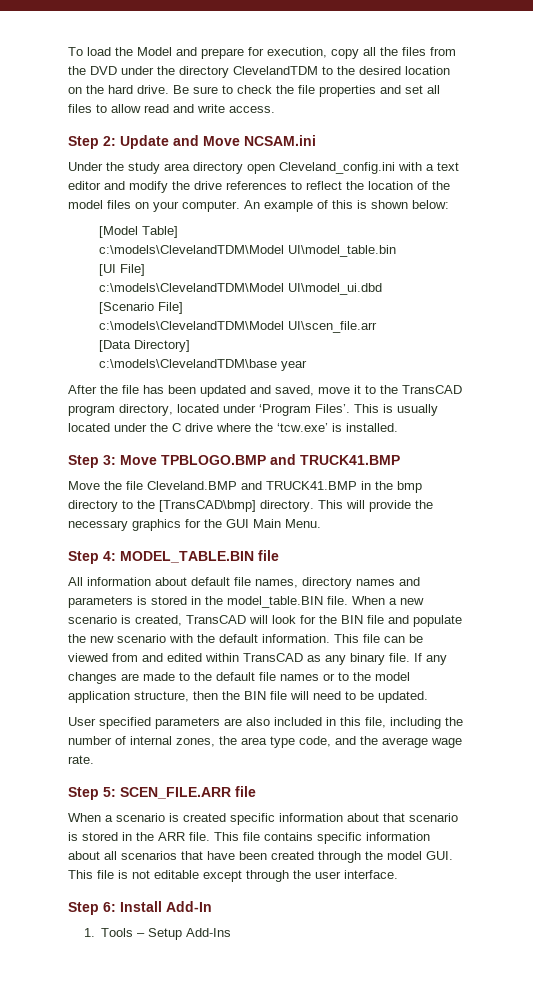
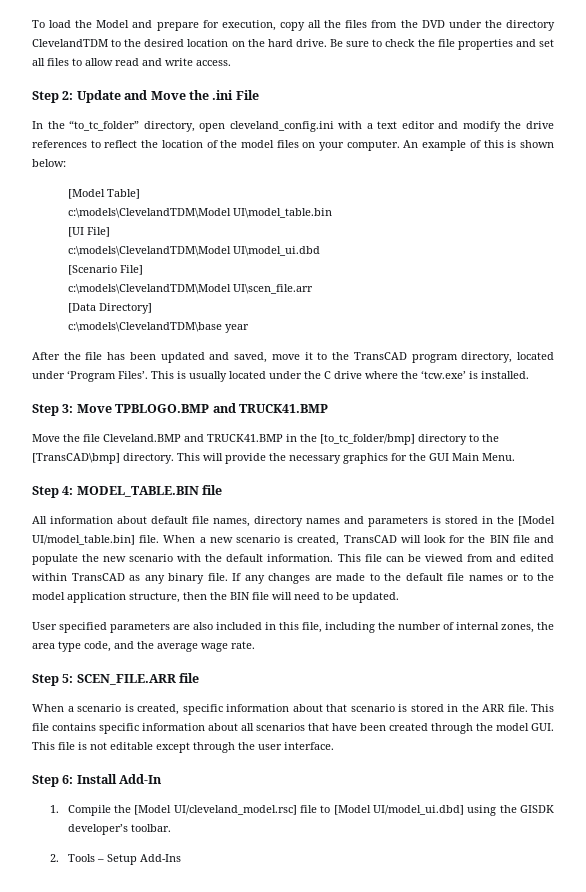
[244,135,316,146] [68,162,395,174] NCSAM.ini // Under the study area directory open Cleveland_config.ini -> [188,90,259,100] [32,120,334,132] the .ini File // In the “to_tc_folder” directory, open cleveland_config.ini
[397,481,422,493] bmp -> [320,434,415,445] [to_tc_folder/bmp]
[227,596,323,608] model_table.BIN -> [518,516,555,526] [32,535,135,545] [Model UI/model_table.bin]
[183,813,226,822] created -> [137,704,179,715] created,
(95, 932) none -> [67,805,554,816] [67,824,171,835] [49,854,59,862] Compile the [Model UI/cleveland_model.rsc] file to [Model UI/model_ui.dbd] using the GISDK developer’s toolbar. // 2.

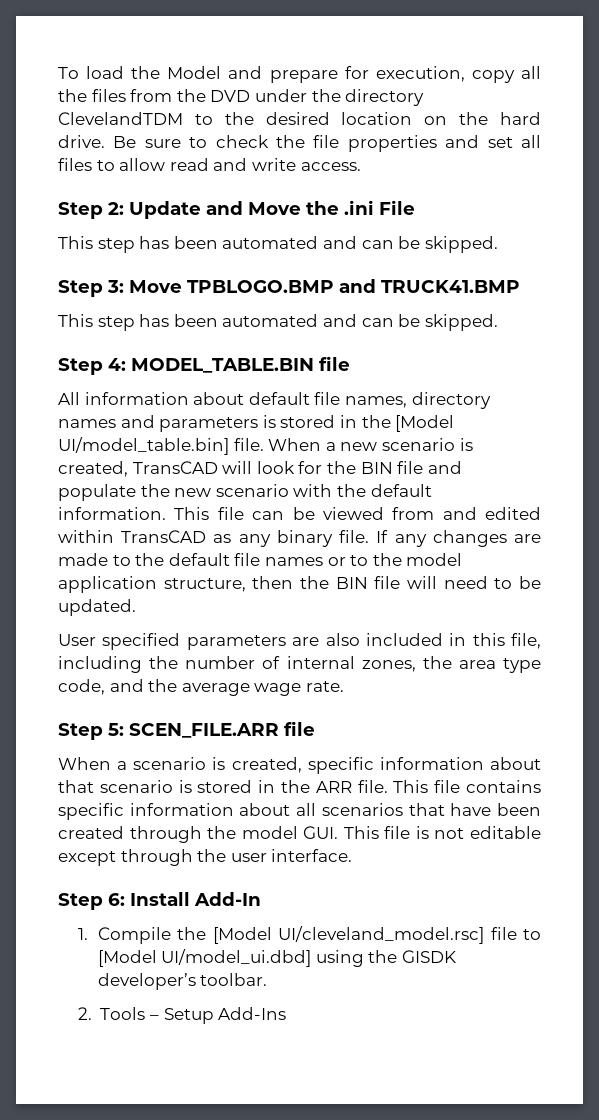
[32,120,555,132] [32,140,554,151] [32,159,66,167] [67,189,140,199] [67,208,332,218] [67,227,110,237] [67,246,320,256] [67,265,143,275] [67,284,313,294] [67,303,152,314] [67,322,249,333] [32,352,554,363] [32,370,529,382] In the “to_tc_folder” directory, open cleveland_config.ini with a text editor and modify the drive references to reflect the location of the model files on your computer. An example of this is shown below: // [Model Table] // c:\models\ClevelandTDM\Model UI\model_table.bin // [UI File] // c:\models\ClevelandTDM\Model UI\model_ui.dbd // [Scenario File] // c:\models\ClevelandTDM\Model UI\scen_file.arr // [Data Directory] // c:\models\ClevelandTDM\base year // After the file has been updated and saved, move it to the TransCAD program directory, located under ‘Program Files’. This is usually located under the C drive where the ‘tcw.exe’ is installed. -> [58,236,498,253] This step has been automated and can be skipped.
[32,434,499,445] [32,453,515,464] Move the file Cleveland.BMP and TRUCK41.BMP in the [to_tc_folder/bmp] directory to the [TransCAD\bmp] directory. This will provide the necessary graphics for the GUI Main Menu. -> [58,314,498,331] This step has been automated and can be skipped.

